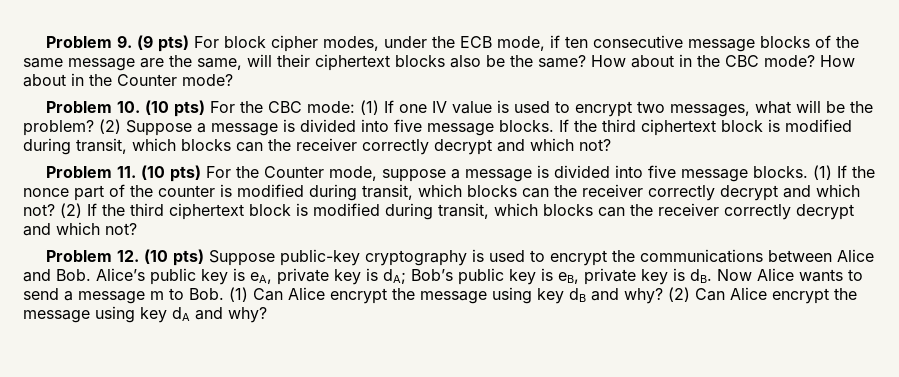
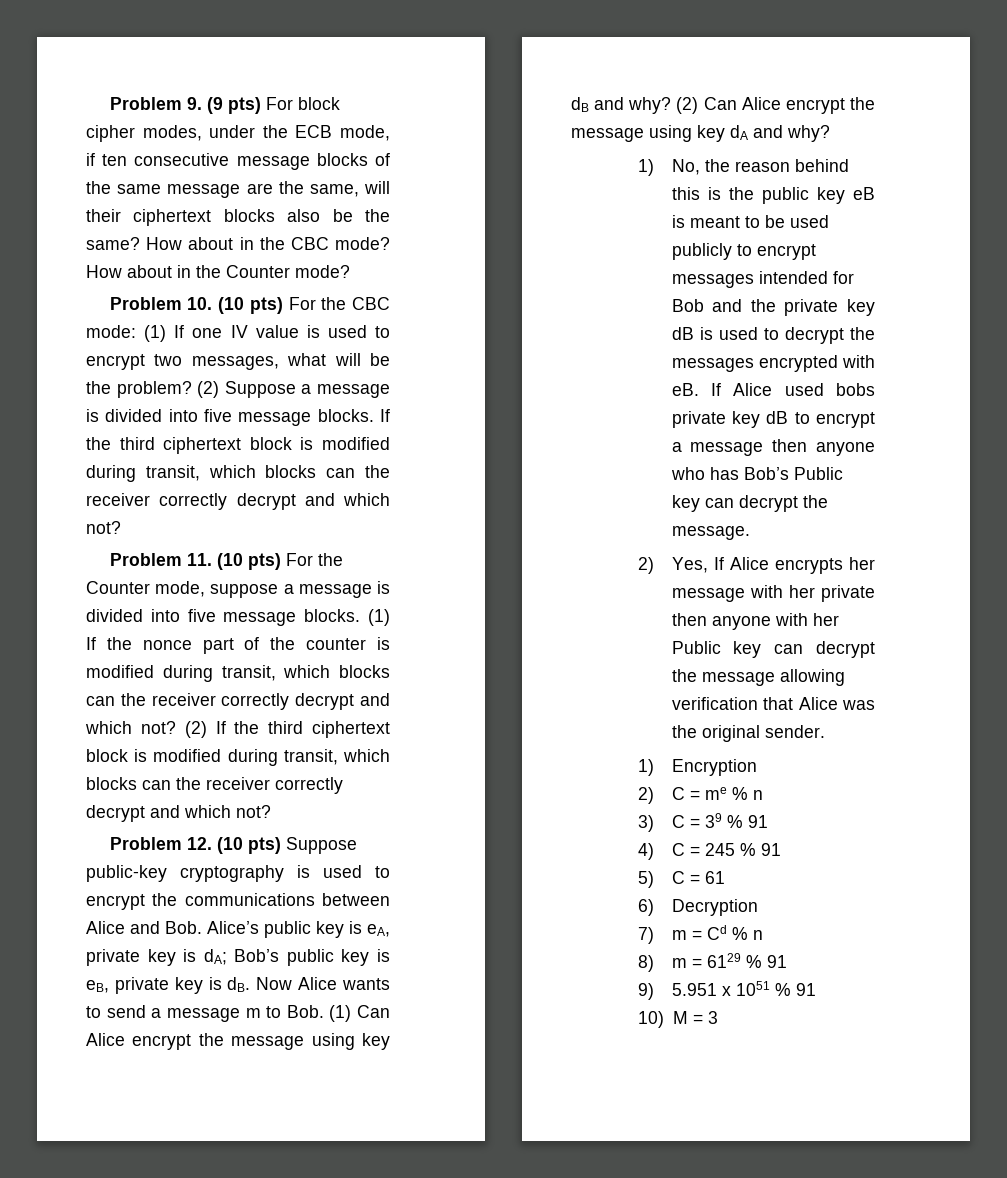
(267, 315) none -> [638,159,849,176] [671,187,875,204] [671,215,829,228] [671,243,816,260] [671,271,854,288] [671,299,875,316] [671,327,875,344] [671,355,875,372] [671,383,875,396] [671,411,875,428] [671,439,875,456] [670,467,843,480] [671,495,828,512] [671,526,750,540] [638,557,875,574] [671,585,875,602] [671,613,839,630] [671,641,875,658] [671,669,845,686] [671,697,875,710] [671,725,825,742] [638,759,757,776] [638,787,763,804] [638,813,768,832] [638,843,781,860] [638,871,725,888] [638,899,758,916] [638,925,763,944] [638,953,787,972] [638,981,816,1000] [638,1011,718,1028] // 1) No, the reason behind this is the public key eB is meant to be used publicly to encrypt messages intended for Bob and the private key dB is used to decrypt the messages encrypted with eB. If Alice used bobs private key dB to encrypt a message then anyone who has Bob’s Public key can decrypt the message. // 2) Yes, If Alice encrypts her message with her private then anyone with her Public key can decrypt the message allowing verification that Alice was the original sender. // 1) Encryption // 2) C = me % n // 3) C = 39 % 91 // 4) C = 245 % 91 // 5) C = 61 // 6) Decryption // 7) m = Cd % n // 8) m = 6129 % 91 // 9) 5.951 x 1051 % 91 // 10) M = 3

